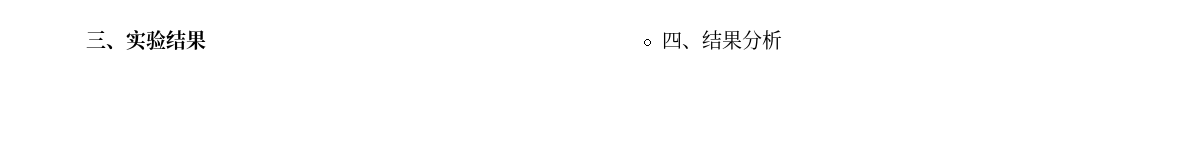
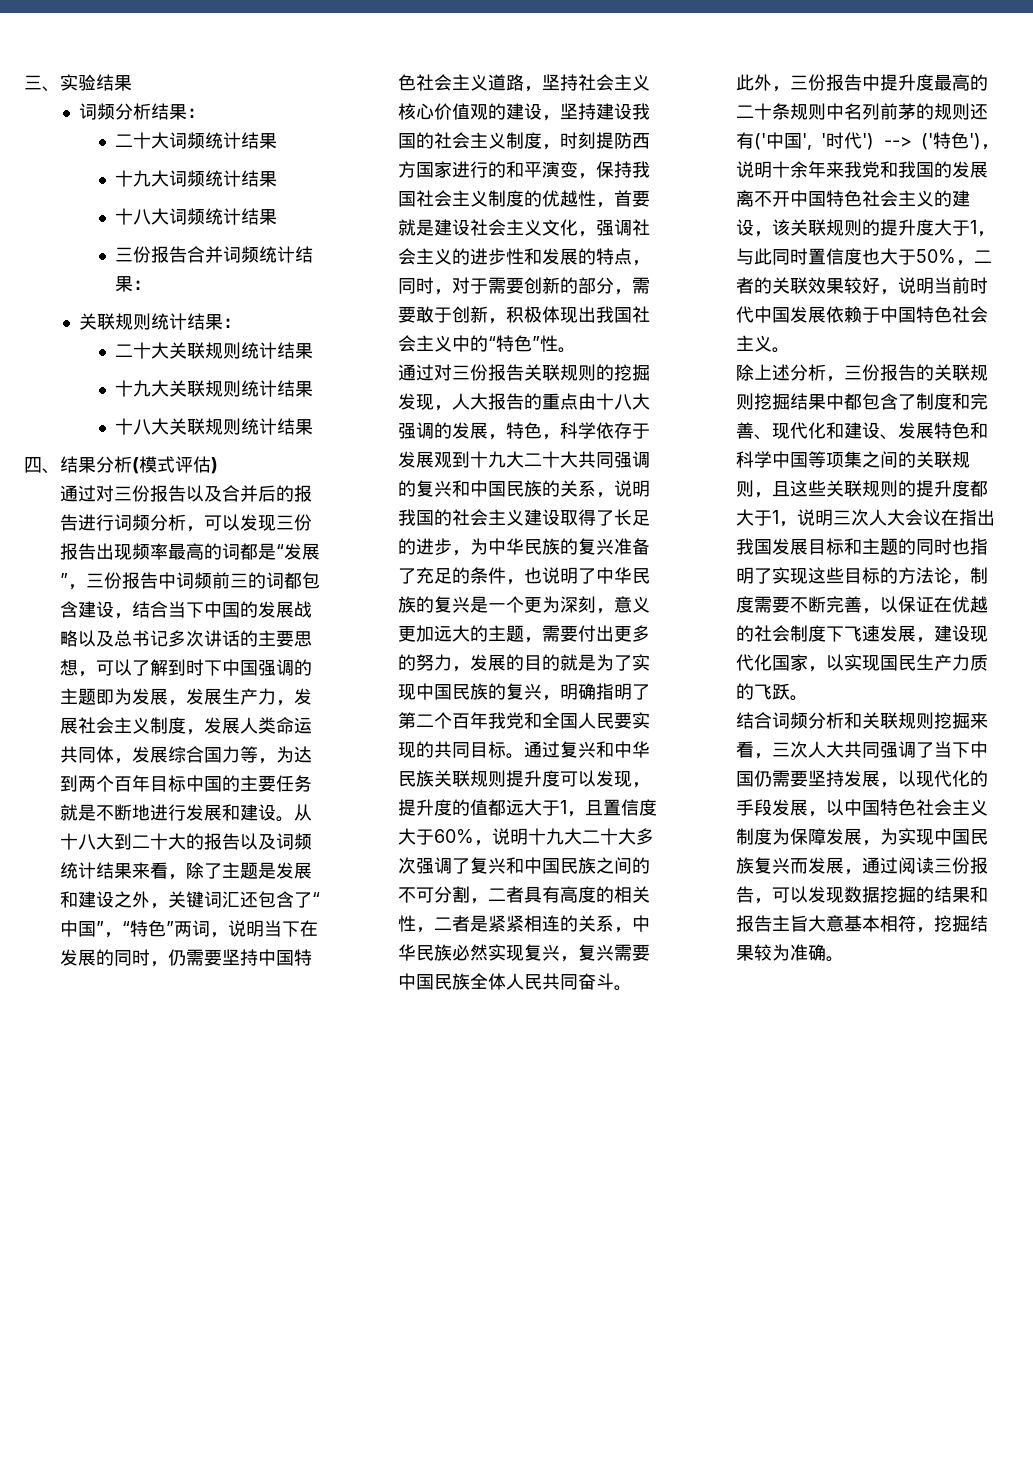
[662,30,783,50] 四、结果分析 -> [79,103,206,120] [114,132,277,149] [114,170,277,187] [114,208,277,225] [114,246,313,263] [114,276,151,292] [79,313,242,330] [114,342,313,359] [114,380,313,397] [114,418,313,435] [24,456,218,474] [59,485,312,502] [59,514,312,532] [59,543,320,560] [59,572,320,590] [59,601,312,619] [59,630,312,647] [59,659,312,677] [59,688,312,706] [59,717,312,735] [59,746,312,764] [59,775,312,792] [59,804,312,822] [59,833,312,850] [59,862,312,880] [59,891,320,909] [59,920,318,938] [59,949,312,967] [397,74,650,92] [397,103,650,121] [397,132,650,150] [397,161,650,179] [397,190,650,208] [397,219,650,237] [397,248,650,266] [397,277,650,295] [397,306,650,324] [397,335,576,353] [397,364,650,381] [397,393,650,411] [397,422,650,440] [397,451,650,468] [397,480,650,498] [397,509,650,526] [397,538,650,556] [397,567,650,585] [397,596,650,614] [397,625,650,643] [397,654,650,672] [397,683,650,701] [397,712,650,729] [397,741,650,759] [397,770,650,788] [397,799,657,817] [397,828,654,846] [397,857,650,874] [397,886,650,904] [397,915,650,933] [397,944,650,962] [397,973,632,991] [735,74,988,92] [735,103,988,120] [735,132,999,150] [735,161,988,178] [735,190,970,207] [735,219,995,237] [735,248,992,266] [735,277,988,295] [735,306,988,323] [735,335,790,353] [735,364,988,382] [735,393,988,410] [735,422,988,440] [735,451,970,468] [735,480,988,498] [735,509,995,527] [735,538,988,555] [735,567,988,585] [735,596,988,614] [735,625,988,643] [735,654,988,672] [735,683,808,701] [735,712,988,729] [735,741,988,759] [735,770,988,788] [735,799,988,817] [735,828,988,846] [735,857,988,875] [735,886,988,904] [735,915,988,933] [735,944,844,962] 词频分析结果： // 二十大词频统计结果 // 十九大词频统计结果 // 十八大词频统计结果 // 三份报告合并词频统计结果： // 关联规则统计结果： // 二十大关联规则统计结果 // 十九大关联规则统计结果 // 十八大关联规则统计结果 // 四、结果分析(模式评估) // 通过对三份报告以及合并后的报告进行词频分析，可以发现三份报告出现频率最高的词都是“发展”，三份报告中词频前三的词都包含建设，结合当下中国的发展战略以及总书记多次讲话的主要思想，可以了解到时下中国强调的主题即为发展，发展生产力，发展社会主义制度，发展人类命运共同体，发展综合国力等，为达到两个百年目标中国的主要任务就是不断地进行发展和建设。从十八大到二十大的报告以及词频统计结果来看，除了主题是发展和建设之外，关键词汇还包含了“中国”，“特色”两词，说明当下在发展的同时，仍需要坚持中国特色社会主义道路，坚持社会主义核心价值观的建设，坚持建设我国的社会主义制度，时刻提防西方国家进行的和平演变，保持我国社会主义制度的优越性，首要就是建设社会主义文化，强调社会主义的进步性和发展的特点，同时，对于需要创新的部分，需要敢于创新，积极体现出我国社会主义中的“特色”性。 // 通过对三份报告关联规则的挖掘发现，人大报告的重点由十八大强调的发展，特色，科学依存于发展观到十九大二十大共同强调的复兴和中国民族的关系，说明我国的社会主义建设取得了长足的进步，为中华民族的复兴准备了充足的条件，也说明了中华民族的复兴是一个更为深刻，意义更加远大的主题，需要付出更多的努力，发展的目的就是为了实现中国民族的复兴，明确指明了第二个百年我党和全国人民要实现的共同目标。通过复兴和中华民族关联规则提升度可以发现，提升度的值都远大于1，且置信度大于60%，说明十九大二十大多次强调了复兴和中国民族之间的不可分割，二者具有高度的相关性，二者是紧紧相连的关系，中华民族必然实现复兴，复兴需要中国民族全体人民共同奋斗。 // 此外，三份报告中提升度最高的二十条规则中名列前茅的规则还有('中国', '时代') --> ('特色')，说明十余年来我党和我国的发展离不开中国特色社会主义的建设，该关联规则的提升度大于1，与此同时置信度也大于50%，二者的关联效果较好，说明当前时代中国发展依赖于中国特色社会主义。 // 除上述分析，三份报告的关联规则挖掘结果中都包含了制度和完善、现代化和建设、发展特色和科学中国等项集之间的关联规则，且这些关联规则的提升度都大于1，说明三次人大会议在指出我国发展目标和主题的同时也指明了实现这些目标的方法论，制度需要不断完善，以保证在优越的社会制度下飞速发展，建设现代化国家，以实现国民生产力质的飞跃。 // 结合词频分析和关联规则挖掘来看，三次人大共同强调了当下中国仍需要坚持发展，以现代化的手段发展，以中国特色社会主义制度为保障发展，为实现中国民族复兴而发展，通过阅读三份报告，可以发现数据挖掘的结果和报告主旨大意基本相符，挖掘结果较为准确。

